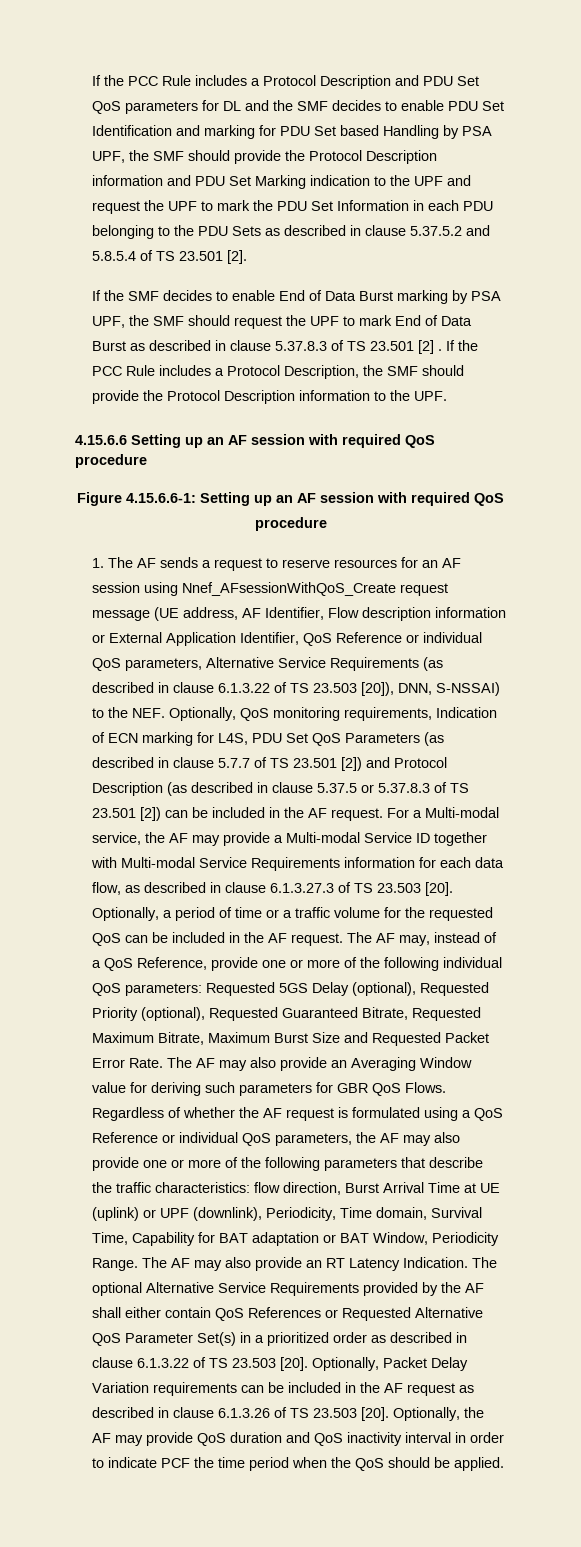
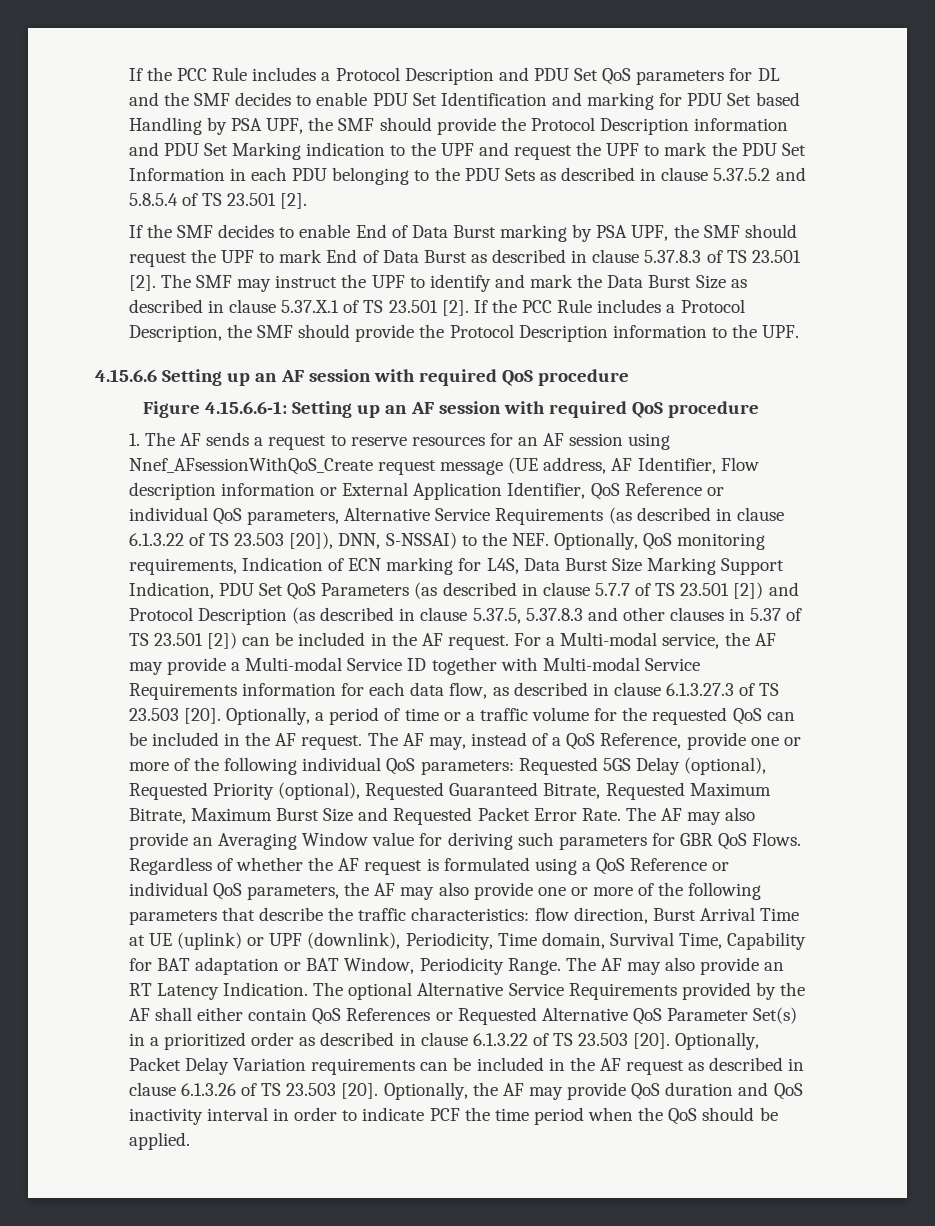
[417,340,442,354] [2] . -> [128,274,747,292] [128,299,469,316] [2]. The SMF may instruct the UPF to identify and mark the Data Burst Size as described in clause 5.37.X.1 of TS 23.501 [2].
(248, 739) none -> [523,557,785,575] [128,582,214,599] Data Burst Size Marking Support Indication,
[316,783,430,793] 5.37.5 or 5.37.8.3 -> [472,607,782,624] 5.37.5, 5.37.8.3 and other clauses in 5.37

